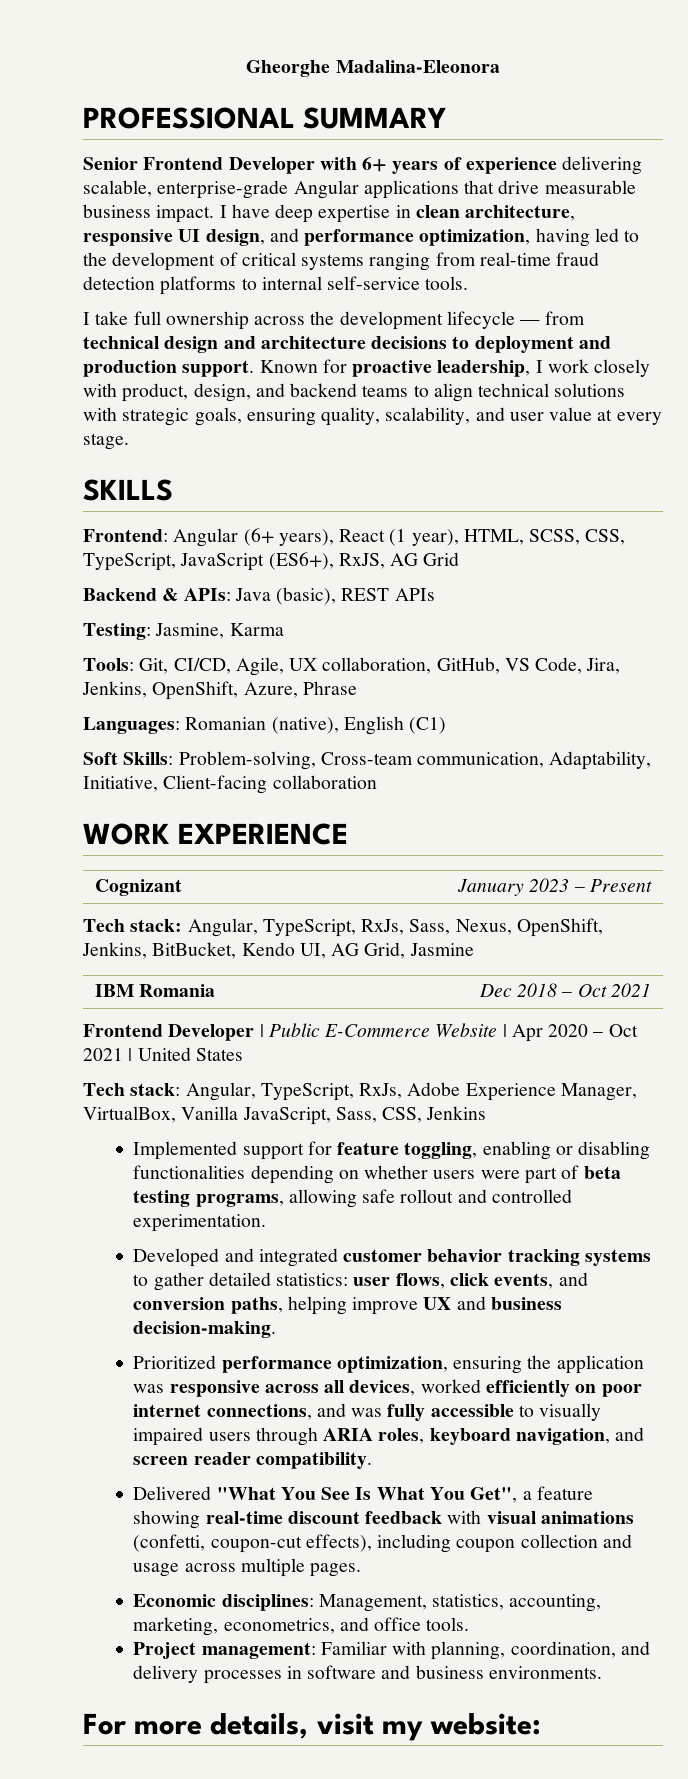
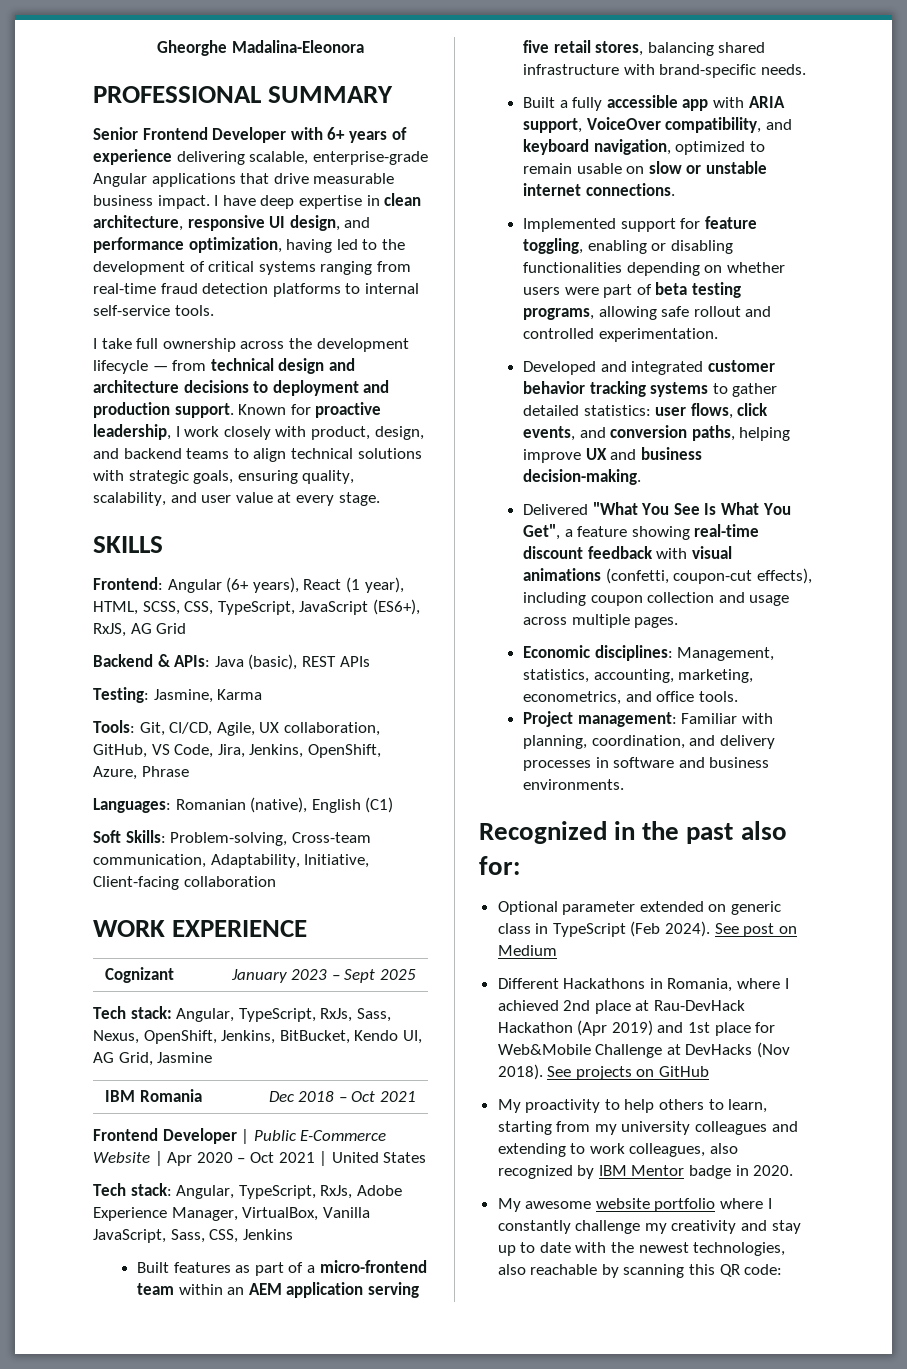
[589,879,652,892] Present -> [344,969,416,983] Sept 2025
(487, 1113) none -> [137,1260,427,1276] [137,1282,420,1298] [523,40,766,56] [523,64,806,78] [523,95,785,111] [523,117,792,133] [523,139,765,155] [523,161,768,174] [523,183,675,196] // Built features as part of a micro-frontend team within an AEM application serving five retail stores, balancing shared infrastructure with brand-specific needs. // Built a fully accessible app with ARIA support, VoiceOver compatibility, and keyboard navigation, optimized to remain usable on slow or unstable internet connections.
[133,1355,644,1374] [133,1379,642,1397] [133,1403,602,1421] [133,1427,645,1446] [133,1452,372,1469] // Prioritized performance optimization, ensuring the application was responsive across all devices, worked efficiently on poor internet connections, and was fully accessible to visually impaired users through ARIA roles, keyboard navigation, and screen reader compatibility. -> (642, 477) none
[83,1713,542,1741] For more details, visit my website: -> [479,821,787,844] [479,856,520,875] [497,901,782,915] [497,921,797,937] [497,945,557,956] [497,978,789,992] [497,1000,746,1014] [497,1020,776,1036] [497,1042,791,1058] [497,1064,710,1080] [497,1099,768,1113] [497,1121,798,1135] [497,1143,739,1157] [497,1165,794,1179] [497,1198,772,1212] [497,1220,801,1234] [497,1242,786,1256] [497,1264,783,1278] Recognized in the past also for: // Optional parameter extended on generic class in TypeScript (Feb 2024). See post on Medium // Different Hackathons in Romania, where I achieved 2nd place at Rau-DevHack Hackathon (Apr 2019) and 1st place for Web&Mobile Challenge at DevHacks (Nov 2018). See projects on GitHub // My proactivity to help others to learn, starting from my university colleagues and extending to work colleagues, also recognized by IBM Mentor badge in 2020. // My awesome website portfolio where I constantly challenge my creativity and stay up to date with the newest technologies, also reachable by scanning this QR code:

